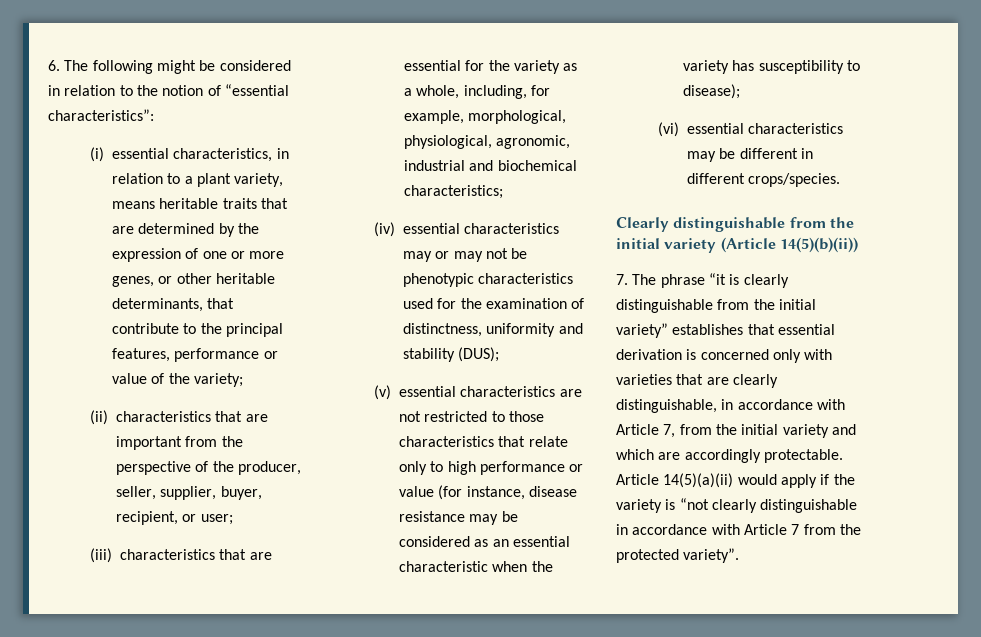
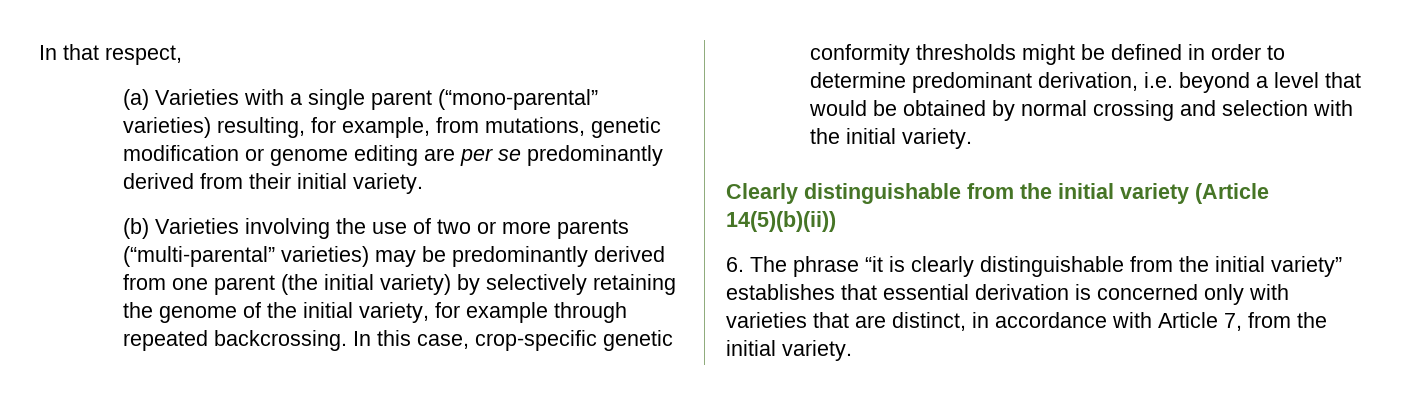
[48,60,291,74] [48,84,289,96] [48,109,154,121] [90,147,289,162] [112,173,284,187] [112,198,289,209] [112,223,260,237] [112,248,285,262] [112,273,276,287] [112,298,235,312] [112,323,284,337] [112,348,278,362] [112,373,244,387] [90,410,268,425] [116,436,243,450] [116,461,302,475] [116,486,262,500] [116,511,233,525] [90,548,272,563] [404,60,578,74] [404,85,551,99] [404,110,567,124] [404,135,571,149] [404,160,577,171] [404,185,504,199] [374,222,560,237] [403,248,528,262] [403,273,574,287] [403,298,585,309] [403,323,583,337] [403,347,500,362] [374,385,582,400] [399,411,545,422] [399,436,568,447] [399,461,584,475] [399,485,578,500] [399,511,518,525] [399,536,571,547] [399,561,553,572] [683,60,861,74] [683,84,741,99] [658,122,844,137] [687,148,814,162] [687,173,841,187] 6. The following might be considered in relation to the notion of “essential characteristics”: // (i) essential characteristics, in relation to a plant variety, means heritable traits that are determined by the expression of one or more genes, or other heritable determinants, that contribute to the principal features, performance or value of the variety; // (ii) characteristics that are important from the perspective of the producer, seller, supplier, buyer, recipient, or user; // (iii) characteristics that are essential for the variety as a whole, including, for example, morphological, physiological, agronomic, industrial and biochemical characteristics; // (iv) essential characteristics may or may not be phenotypic characteristics used for the examination of distinctness, uniformity and stability (DUS); // (v) essential characteristics are not restricted to those characteristics that relate only to high performance or value (for instance, disease resistance may be considered as an essential characteristic when the variety has susceptibility to disease); // (vi) essential characteristics may be different in different crops/species. -> [39,44,182,65] [123,89,599,110] [123,117,662,138] [123,145,664,166] [123,173,424,194] [123,218,630,239] [123,246,666,267] [123,274,677,295] [123,302,628,323] [123,330,674,351] [810,44,1286,65] [810,72,1362,93] [809,100,1354,121] [810,128,973,149] In that respect, // (a) Varieties with a single parent (“mono-parental” varieties) resulting, for example, from mutations, genetic modification or genome editing are per se predominantly derived from their initial variety. // (b) Varieties involving the use of two or more parents (“multi-parental” varieties) may be predominantly derived from one parent (the initial variety) by selectively retaining the genome of the initial variety, for example through repeated backcrossing. In this case, crop-specific genetic conformity thresholds might be defined in order to determine predominant derivation, i.e. beyond a level that would be obtained by normal crossing and selection with the initial variety.
[616,274,628,285] 7. -> [726,257,744,272] 6.
[732,374,778,388] [616,399,717,413] clearly distinguishable, -> [892,312,966,331] distinct,
[782,424,856,438] [616,449,843,463] [616,473,855,488] [616,498,858,513] [616,524,861,535] [616,548,740,563] variety and which are accordingly protectable. Article 14(5)(a)(ii) would apply if the variety is “not clearly distinguishable in accordance with Article 7 from the protected variety”. -> [782,340,852,361] variety.

